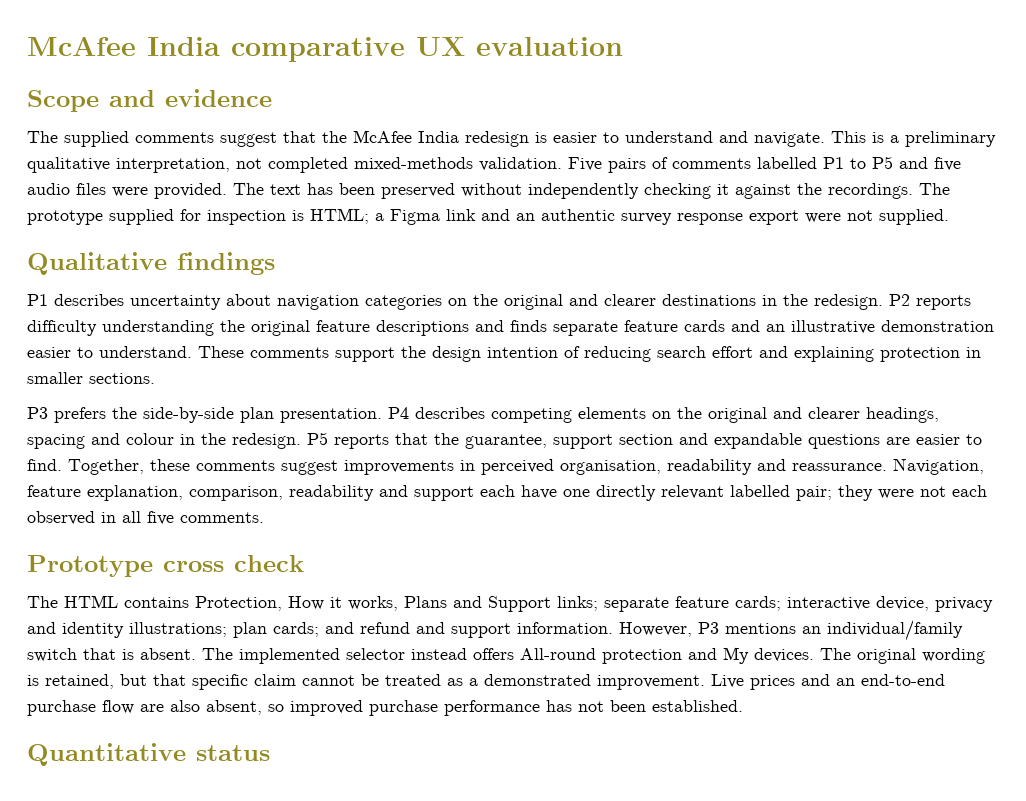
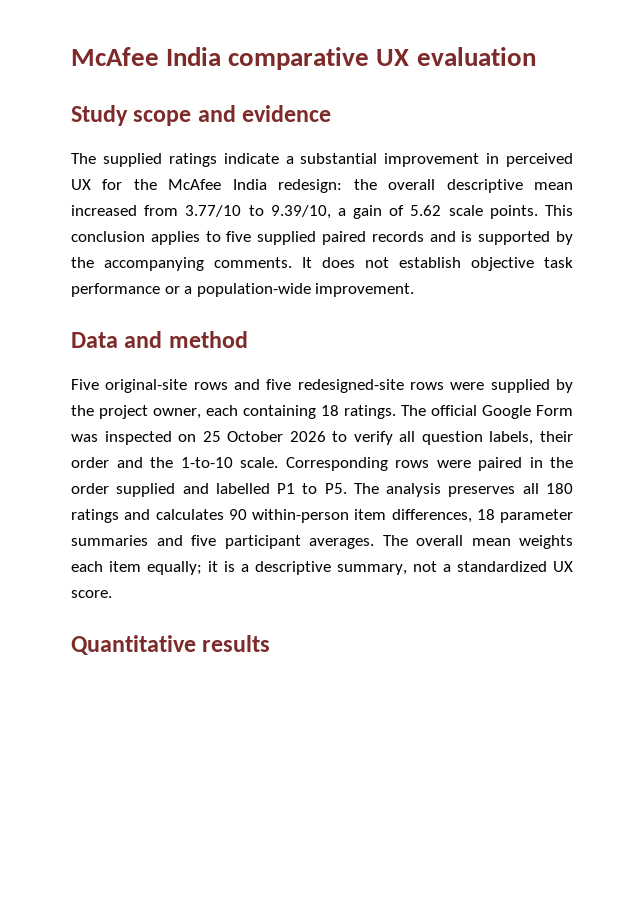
[27,90,99,112] Scope -> [71,105,192,126] Study scope
[135,130,996,147] [27,156,961,173] [27,183,950,199] [27,208,949,225] [27,252,275,275] [27,294,971,310] [27,320,994,336] [27,346,981,362] [27,372,155,384] [27,407,939,423] [27,432,982,449] [27,458,984,475] [27,485,987,501] [27,511,264,525] [27,555,304,577] [27,595,993,612] [27,620,963,641] [27,647,985,664] [27,674,945,690] [27,700,743,716] comments suggest that the McAfee India redesign is easier to understand and navigate. This is a preliminary qualitative interpretation, not completed mixed-methods validation. Five pairs of comments labelled P1 to P5 and five audio files were provided. The text has been preserved without independently checking it against the recordings. The prototype supplied for inspection is HTML; a Figma link and an authentic survey response export were not supplied. // Qualitative findings // P1 describes uncertainty about navigation categories on the original and clearer destinations in the redesign. P2 reports difficulty understanding the original feature descriptions and finds separate feature cards and an illustrative demonstration easier to understand. These comments support the design intention of reducing search effort and explaining protection in smaller sections. // P3 prefers the side-by-side plan presentation. P4 describes competing elements on the original and clearer headings, spacing and colour in the redesign. P5 reports that the guarantee, support section and expandable questions are easier to find. Together, these comments suggest improvements in perceived organisation, readability and reassurance. Navigation, feature explanation, comparison, readability and support each have one directly relevant labelled pair; they were not each observed in all five comments. // Prototype cross check // The HTML contains Protection, How it works, Plans and Support links; separate feature cards; interactive device, privacy and identity illustrations; plan cards; and refund and support information. However, P3 mentions an individual/family switch that is absent. The implemented selector instead offers All-round protection and My devices. The original wording is retained, but that specific claim cannot be treated as a demonstrated improvement. Live prices and an end-to-end purchase flow are also absent, so improved purchase performance has not been established. -> [168,153,573,167] [71,179,573,193] [71,205,573,219] [71,231,573,245] [71,257,573,271] [71,283,415,297] [71,331,248,348] [71,379,573,393] [71,405,573,419] [71,431,573,445] [71,457,573,471] [71,483,573,497] [71,509,573,523] [71,535,573,549] [71,561,573,575] [71,590,112,598] ratings indicate a substantial improvement in perceived UX for the McAfee India redesign: the overall descriptive mean increased from 3.77/10 to 9.39/10, a gain of 5.62 scale points. This conclusion applies to five supplied paired records and is supported by the accompanying comments. It does not establish objective task performance or a population-wide improvement. // Data and method // Five original-site rows and five redesigned-site rows were supplied by the project owner, each containing 18 ratings. The official Google Form was inspected on 25 October 2026 to verify all question labels, their order and the 1-to-10 scale. Corresponding rows were paired in the order supplied and labelled P1 to P5. The analysis preserves all 180 ratings and calculates 90 within-person item differences, 18 parameter summaries and five participant averages. The overall mean weights each item equally; it is a descriptive summary, not a standardized UX score.
[196,745,270,761] status -> [202,635,271,652] results

